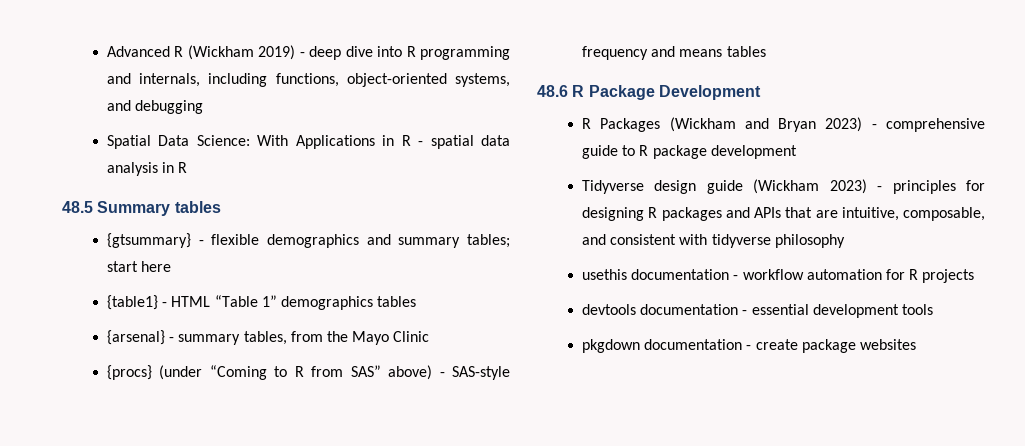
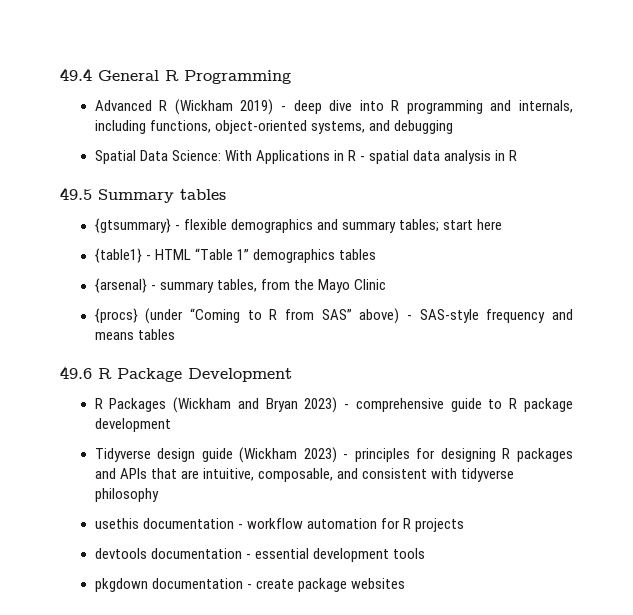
(107, 51) none -> [60,68,291,84] 49.4 General R Programming //
[62,201,93,213] 48.5 -> [60,187,92,200] 49.5
[537,85,568,97] 48.6 -> [60,366,92,379] 49.6

